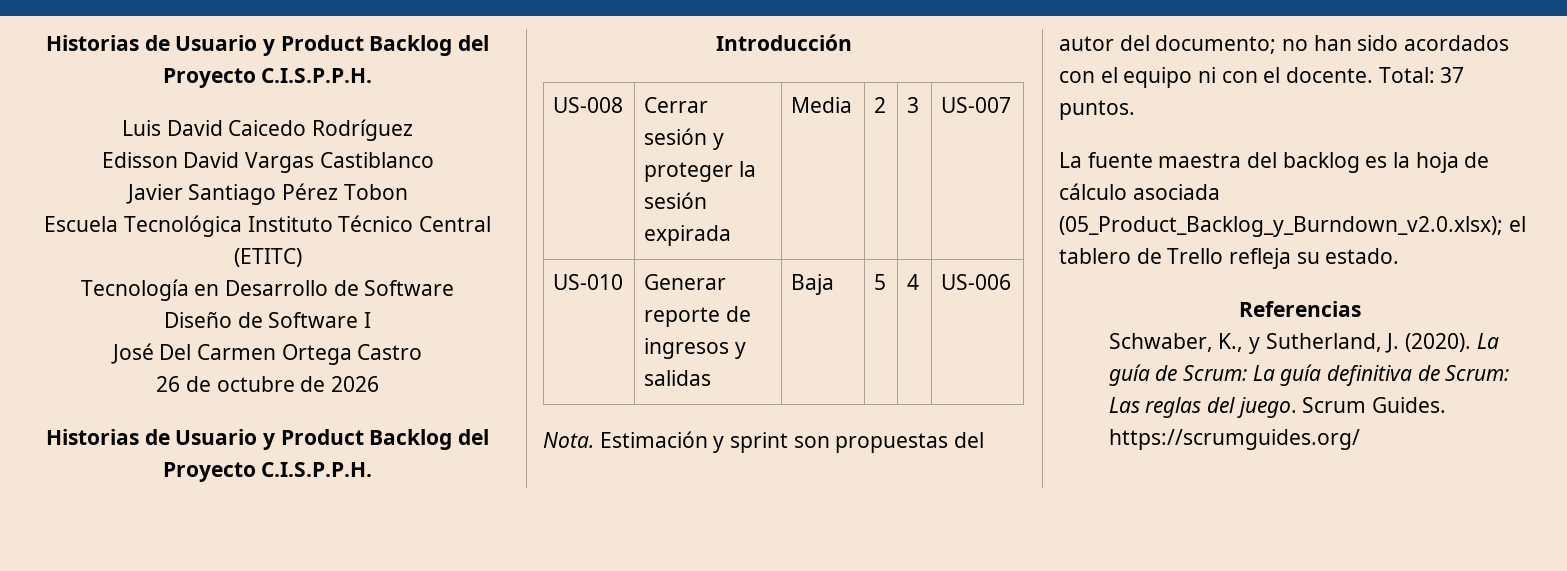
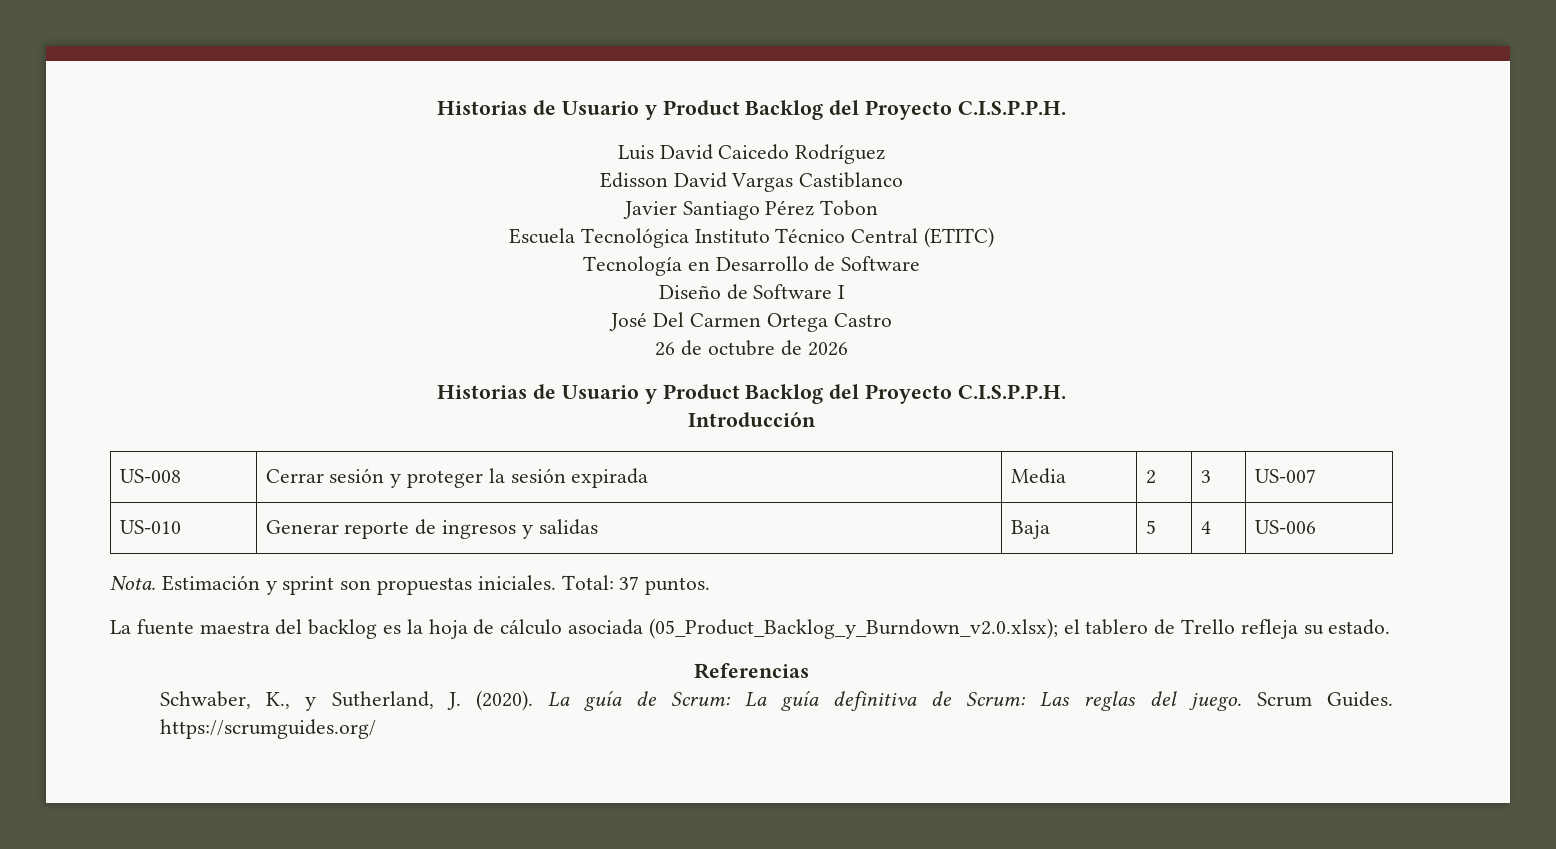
[954,432,985,448] [1059,35,1510,54] [1059,67,1374,88] del autor del documento; no han sido acordados con el equipo ni con el docente. -> [477,575,556,590] iniciales.

